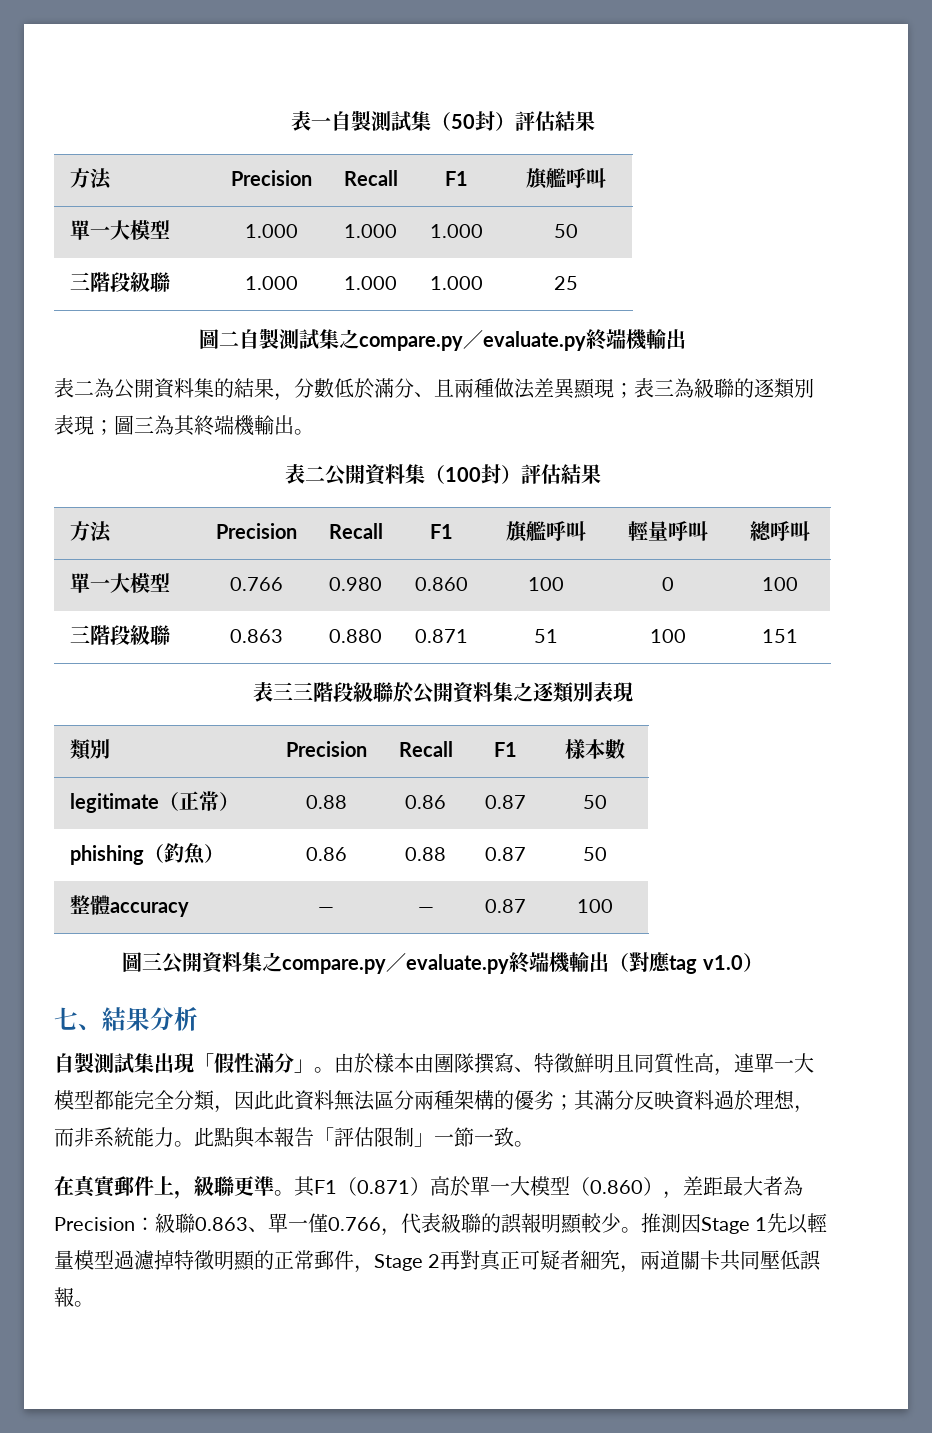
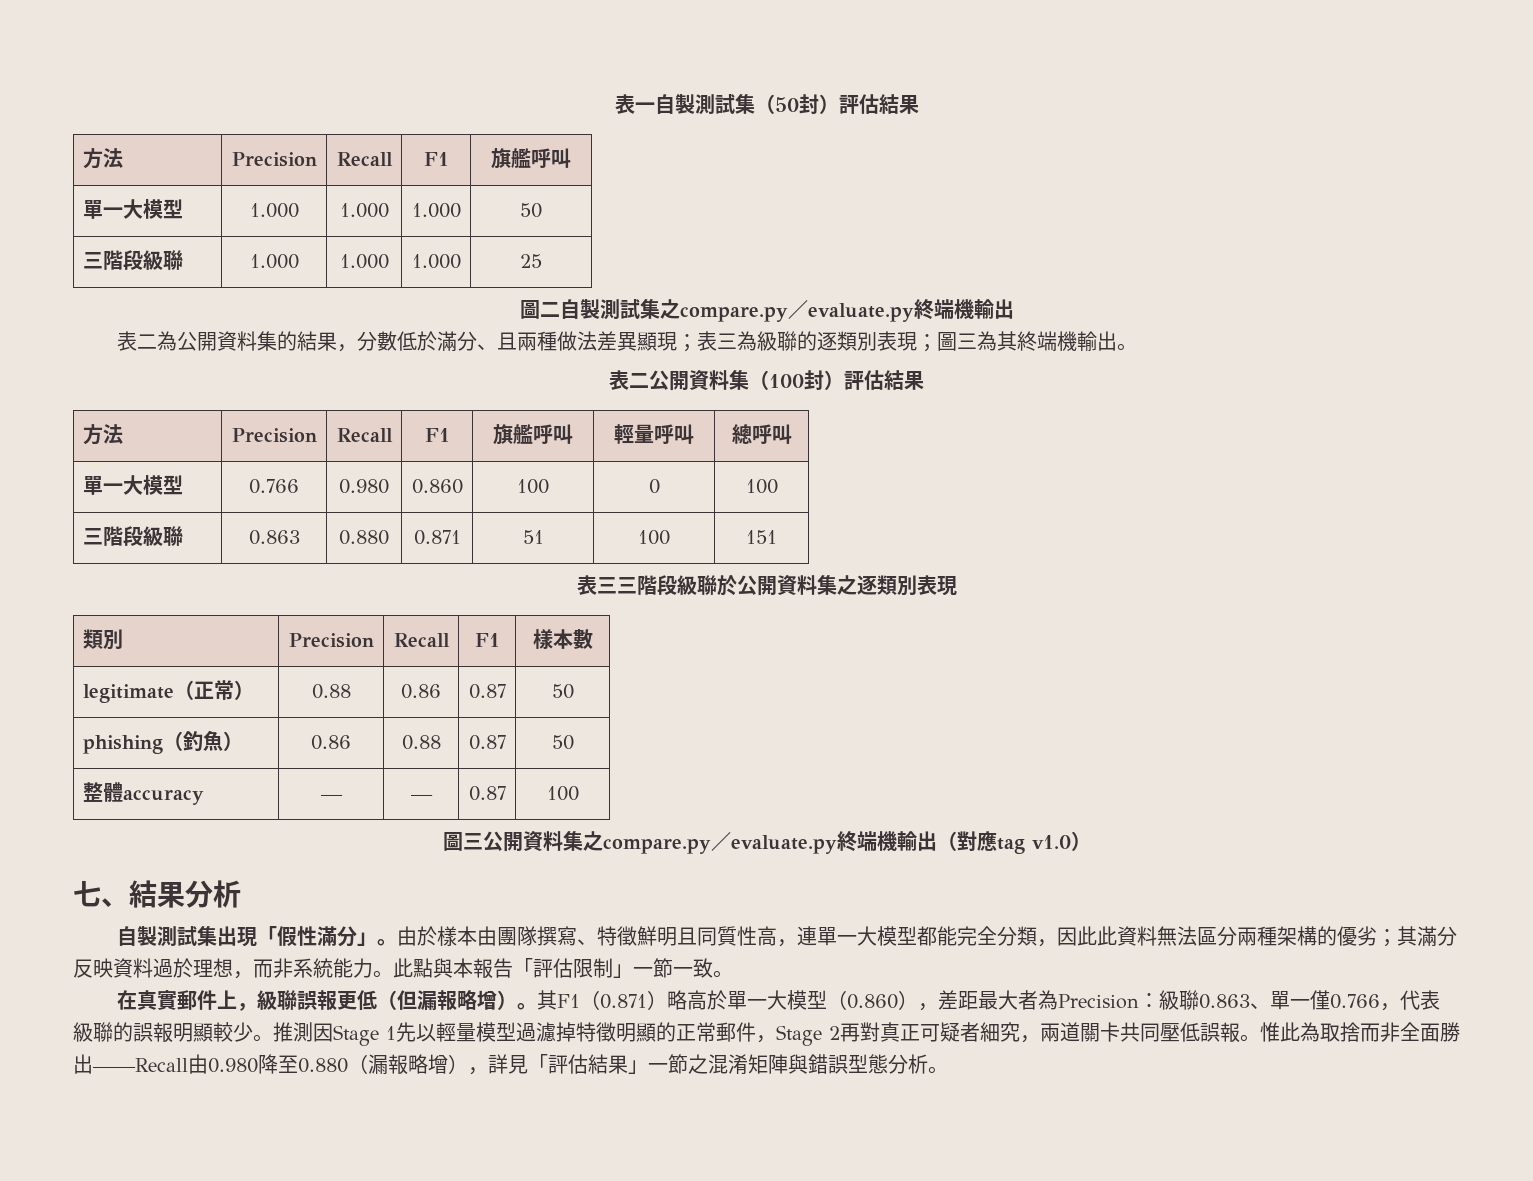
[234,1176,274,1196] 更準 -> [297,989,518,1010] 誤報更低（但漏報略增）
(430, 1186) none -> [667,990,688,1010] 略
(94, 1304) none -> [1260,1022,1460,1042] [73,1054,948,1075] 惟此為取捨而非全面勝出——Recall由0.980降至0.880（漏報略增），詳見「評估結果」一節之混淆矩陣與錯誤型態分析。

